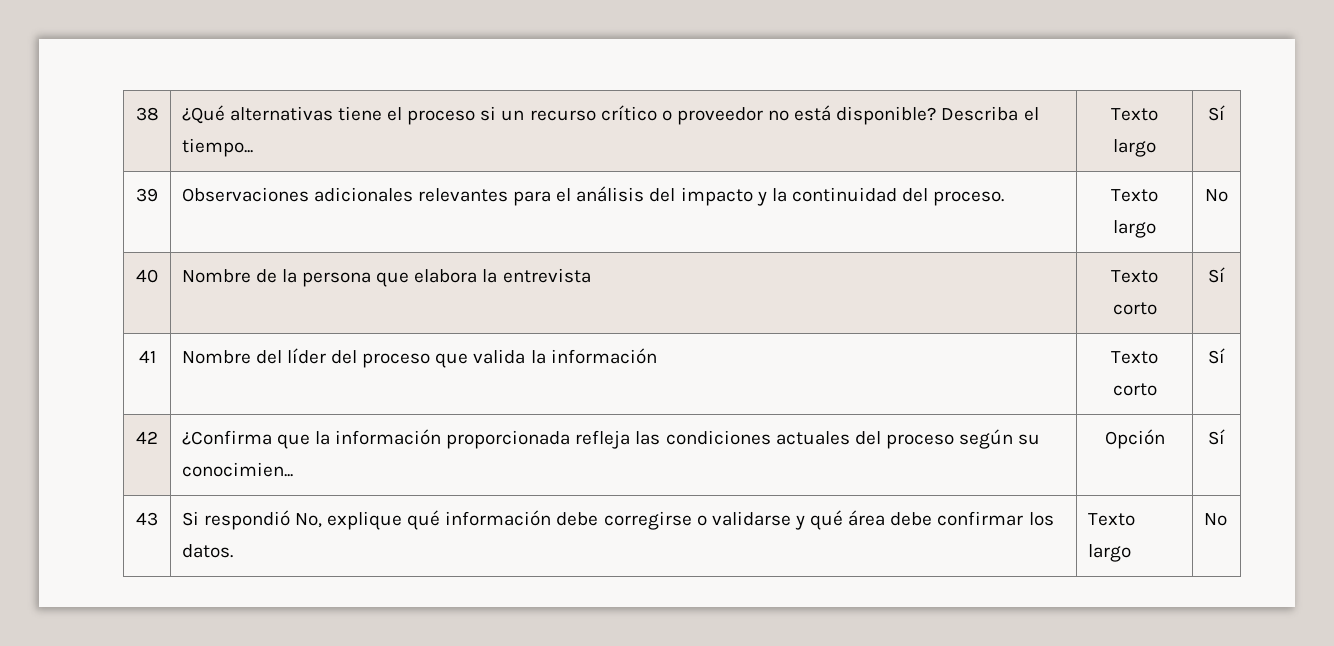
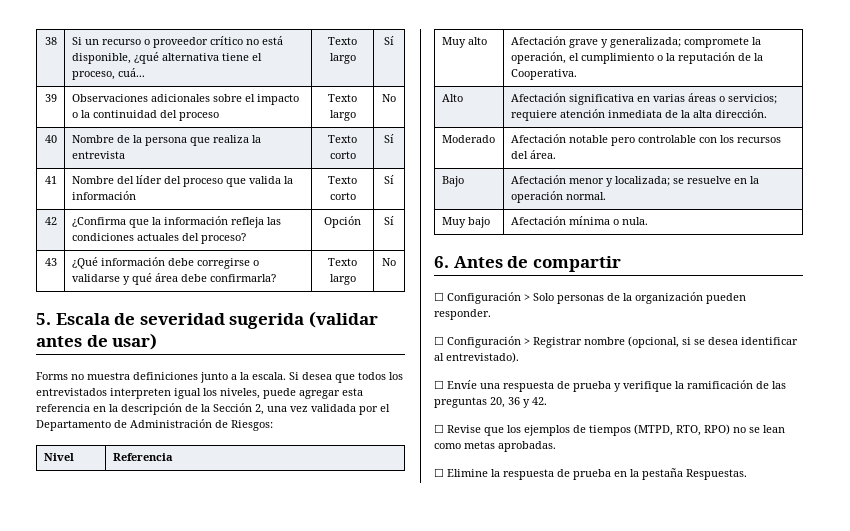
[181,105,1039,125] [181,138,253,157] ¿Qué alternativas tiene el proceso si un recurso crítico o proveedor no está disponible? Describa el tiempo... -> [71,36,283,48] [71,52,262,64] [71,68,145,80] Si un recurso o proveedor crítico no está disponible, ¿qué alternativa tiene el proceso, cuá...
[417,186,767,206] relevantes para el análisis del impacto y -> [212,94,299,105] [71,112,78,118] sobre el impacto o
[933,191,1005,206] proceso. -> [178,112,219,121] proceso
[414,269,478,283] elabora -> [212,135,249,143] realiza
[446,430,571,449] proporcionada -> (228, 220) none
[885,429,1041,449] [181,462,293,477] proceso según su conocimien... -> [200,233,246,244] proceso?
[181,510,441,530] Si respondió No, explique qué -> [71,257,98,269] ¿Qué
[937,511,1054,526] [181,544,233,558] [1087,513,1135,526] [1087,544,1131,562] [1203,513,1227,526] confirmar los datos. | Texto largo | No -> [209,274,276,282] [328,258,357,266] [329,274,356,285] [382,258,396,266] [36,311,378,329] [36,333,158,350] [36,372,403,383] [36,388,363,399] [36,403,390,415] [36,419,273,431] [43,453,74,461] [112,453,173,461] [441,37,487,48] [510,36,761,48] [510,52,763,64] [510,69,577,80] [441,94,463,102] [510,93,777,105] [510,109,767,121] [441,135,495,143] [510,134,781,146] [510,150,556,159] [441,176,464,187] [510,175,759,187] [510,191,606,203] [441,217,490,228] [510,216,648,225] [434,256,621,272] [434,292,746,304] [434,309,491,320] [434,336,798,348] [434,352,519,363] [434,380,786,392] [434,397,547,408] [434,424,785,436] [434,441,556,452] [434,468,747,480] confirmarla? | Texto largo | No // 5. Escala de severidad sugerida (validar antes de usar) // Forms no muestra definiciones junto a la escala. Si desea que todos los entrevistados interpreten igual los niveles, puede agregar esta referencia en la descripción de la Sección 2, una vez validada por el Departamento de Administración de Riesgos: // Nivel | Referencia // Muy alto | Afectación grave y generalizada; compromete la operación, el cumplimiento o la reputación de la Cooperativa. // Alto | Afectación significativa en varias áreas o servicios; requiere atención inmediata de la alta dirección. // Moderado | Afectación notable pero controlable con los recursos del área. // Bajo | Afectación menor y localizada; se resuelve en la operación normal. // Muy bajo | Afectación mínima o nula. // 6. Antes de compartir // ☐ Configuración > Solo personas de la organización pueden responder. // ☐ Configuración > Registrar nombre (opcional, si se desea identificar al entrevistado). // ☐ Envíe una respuesta de prueba y verifique la ramificación de las preguntas 20, 36 y 42. // ☐ Revise que los ejemplos de tiempos (MTPD, RTO, RPO) no se lean como metas aprobadas. // ☐ Elimine la respuesta de prueba en la pestaña Respuestas.

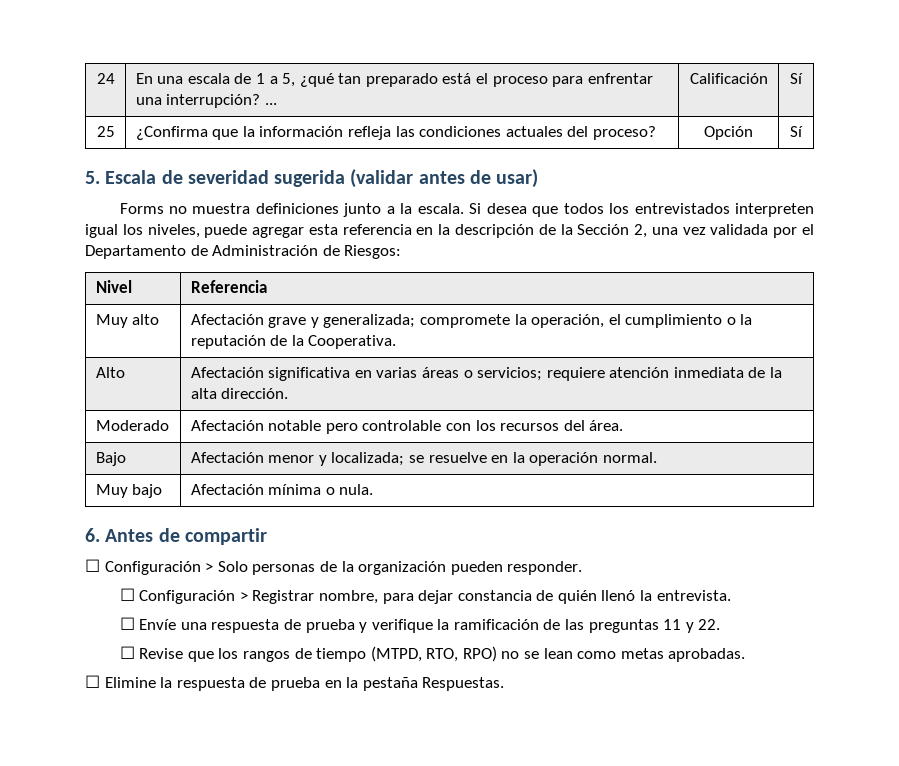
[44,37,57,45] [71,36,283,48] [71,52,262,64] [71,68,145,80] [328,37,357,45] [329,53,356,64] [384,36,394,45] [44,94,57,102] [71,94,299,105] [71,110,219,121] [328,94,357,102] [329,110,356,121] [382,94,396,102] [44,135,57,143] [71,135,261,146] [71,151,125,159] [328,135,357,143] [329,151,356,159] [384,134,394,143] [44,176,57,184] [71,175,293,187] [71,191,136,200] [328,176,357,184] [329,192,356,200] [384,175,394,184] [44,217,57,225] 38 | Si un recurso o proveedor crítico no está disponible, ¿qué alternativa tiene el proceso, cuá... | Texto largo | Sí // 39 | Observaciones adicionales sobre el impacto o la continuidad del proceso | Texto largo | No // 40 | Nombre de la persona que realiza la entrevista | Texto corto | Sí // 41 | Nombre del líder del proceso que valida la información | Texto corto | Sí // 42 -> [96,73,115,84] [135,73,653,87] [135,94,277,108] [689,73,768,84] [790,73,803,84] [96,126,115,137] 24 | En una escala de 1 a 5, ¿qué tan preparado está el proceso para enfrentar una interrupción? ... | Calificación | Sí // 25
[44,258,57,266] [71,257,259,269] [71,273,276,285] [328,258,357,266] [329,274,356,285] [382,258,396,266] // 43 | ¿Qué información debe corregirse o validarse y qué área debe confirmarla? | Texto largo | No -> (803, 131) none
[584,336,798,348] [434,352,519,363] nombre (opcional, si se desea identificar al entrevistado). -> [318,590,731,604] nombre, para dejar constancia de quién llenó la entrevista.
[490,397,547,408] 20, 36 y 42. -> [663,619,721,633] 11 y 22.
[524,425,631,436] ejemplos de tiempos -> [242,648,367,662] rangos de tiempo

